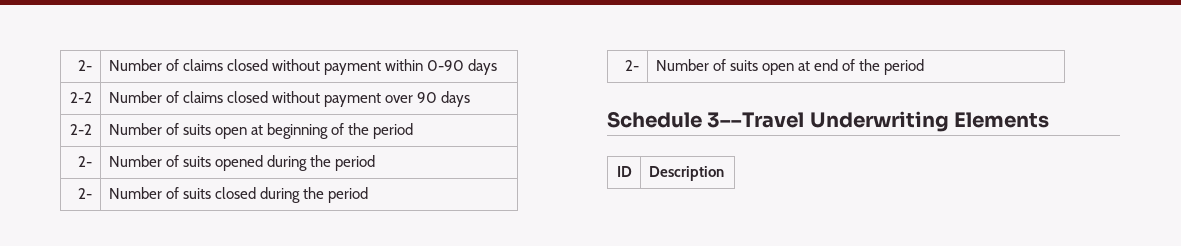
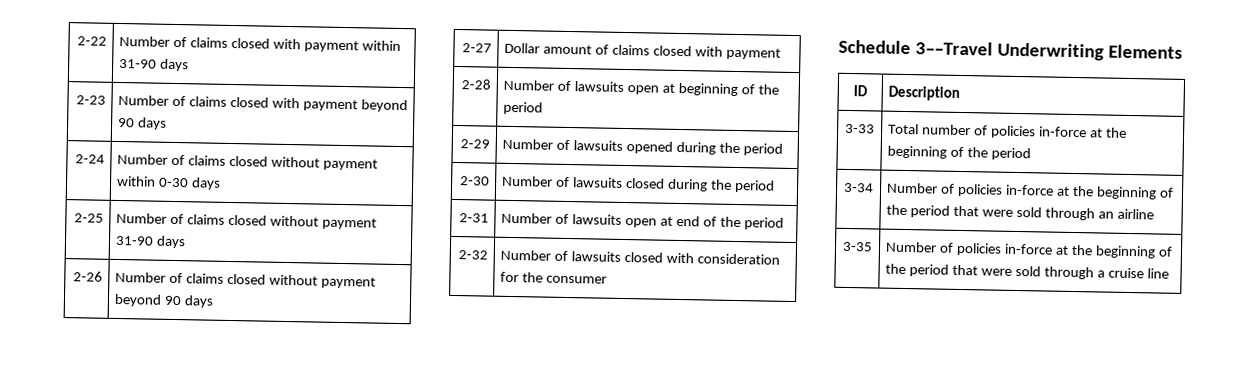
[78,60,93,71] 2- -> [76,36,107,46] [119,35,401,53] [119,58,190,72] [75,95,106,105] [118,94,408,113] [118,117,168,130] [74,154,105,164] 2-22 | Number of claims closed with payment within 31-90 days // 2-23 | Number of claims closed with payment beyond 90 days // 2-24
[427,59,498,75] [70,92,93,103] [108,91,471,107] [70,124,93,135] [108,123,211,135] 0-90 days // 2-2 | Number of claims closed without payment over 90 days // 2-2 | Number of suits -> [158,177,222,190] [73,213,104,223] [116,212,377,230] [115,235,187,249] [72,271,103,282] [115,271,376,289] [114,293,215,308] [461,43,492,53] [504,42,781,60] [460,79,491,90] [503,79,625,92] 0-30 days // 2-25 | Number of claims closed without payment 31-90 days // 2-26 | Number of claims closed without payment beyond 90 days // 2-27 | Dollar amount of claims closed with payment // 2-28 | Number of lawsuits
[78,156,93,167] [108,155,211,167] 2- | Number of suits -> [459,139,490,149] [502,138,624,151] 2-29 | Number of lawsuits
[78,188,93,199] [108,187,211,199] 2- | Number of suits -> [459,176,490,186] [502,175,624,188] 2-30 | Number of lawsuits
[625,60,640,71] [655,59,758,71] 2- | Number of suits -> [458,213,489,223] [501,212,623,225] 2-31 | Number of lawsuits
(925, 67) none -> [457,250,488,260] [500,249,780,265] [500,271,608,284] // 2-32 | Number of lawsuits closed with consideration for the consumer
(724, 173) none -> [845,123,875,134] [888,123,1127,139] [887,145,1031,161] [844,182,874,193] [886,182,1174,200] [886,204,1154,221] [842,241,873,252] [885,241,1173,259] [885,263,1169,280] // 3-33 | Total number of policies in-force at the beginning of the period // 3-34 | Number of policies in-force at the beginning of the period that were sold through an airline // 3-35 | Number of policies in-force at the beginning of the period that were sold through a cruise line

